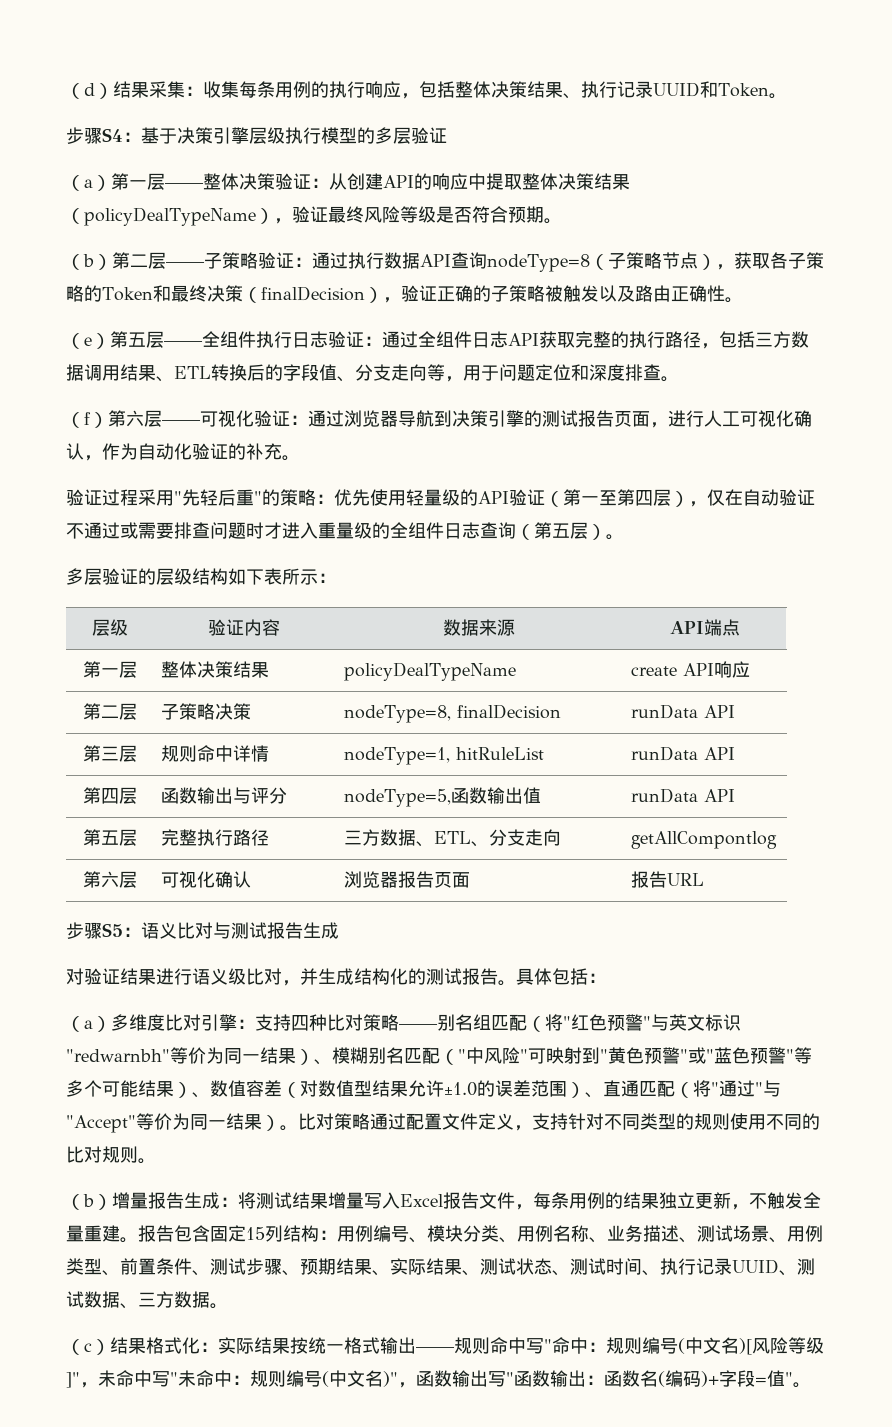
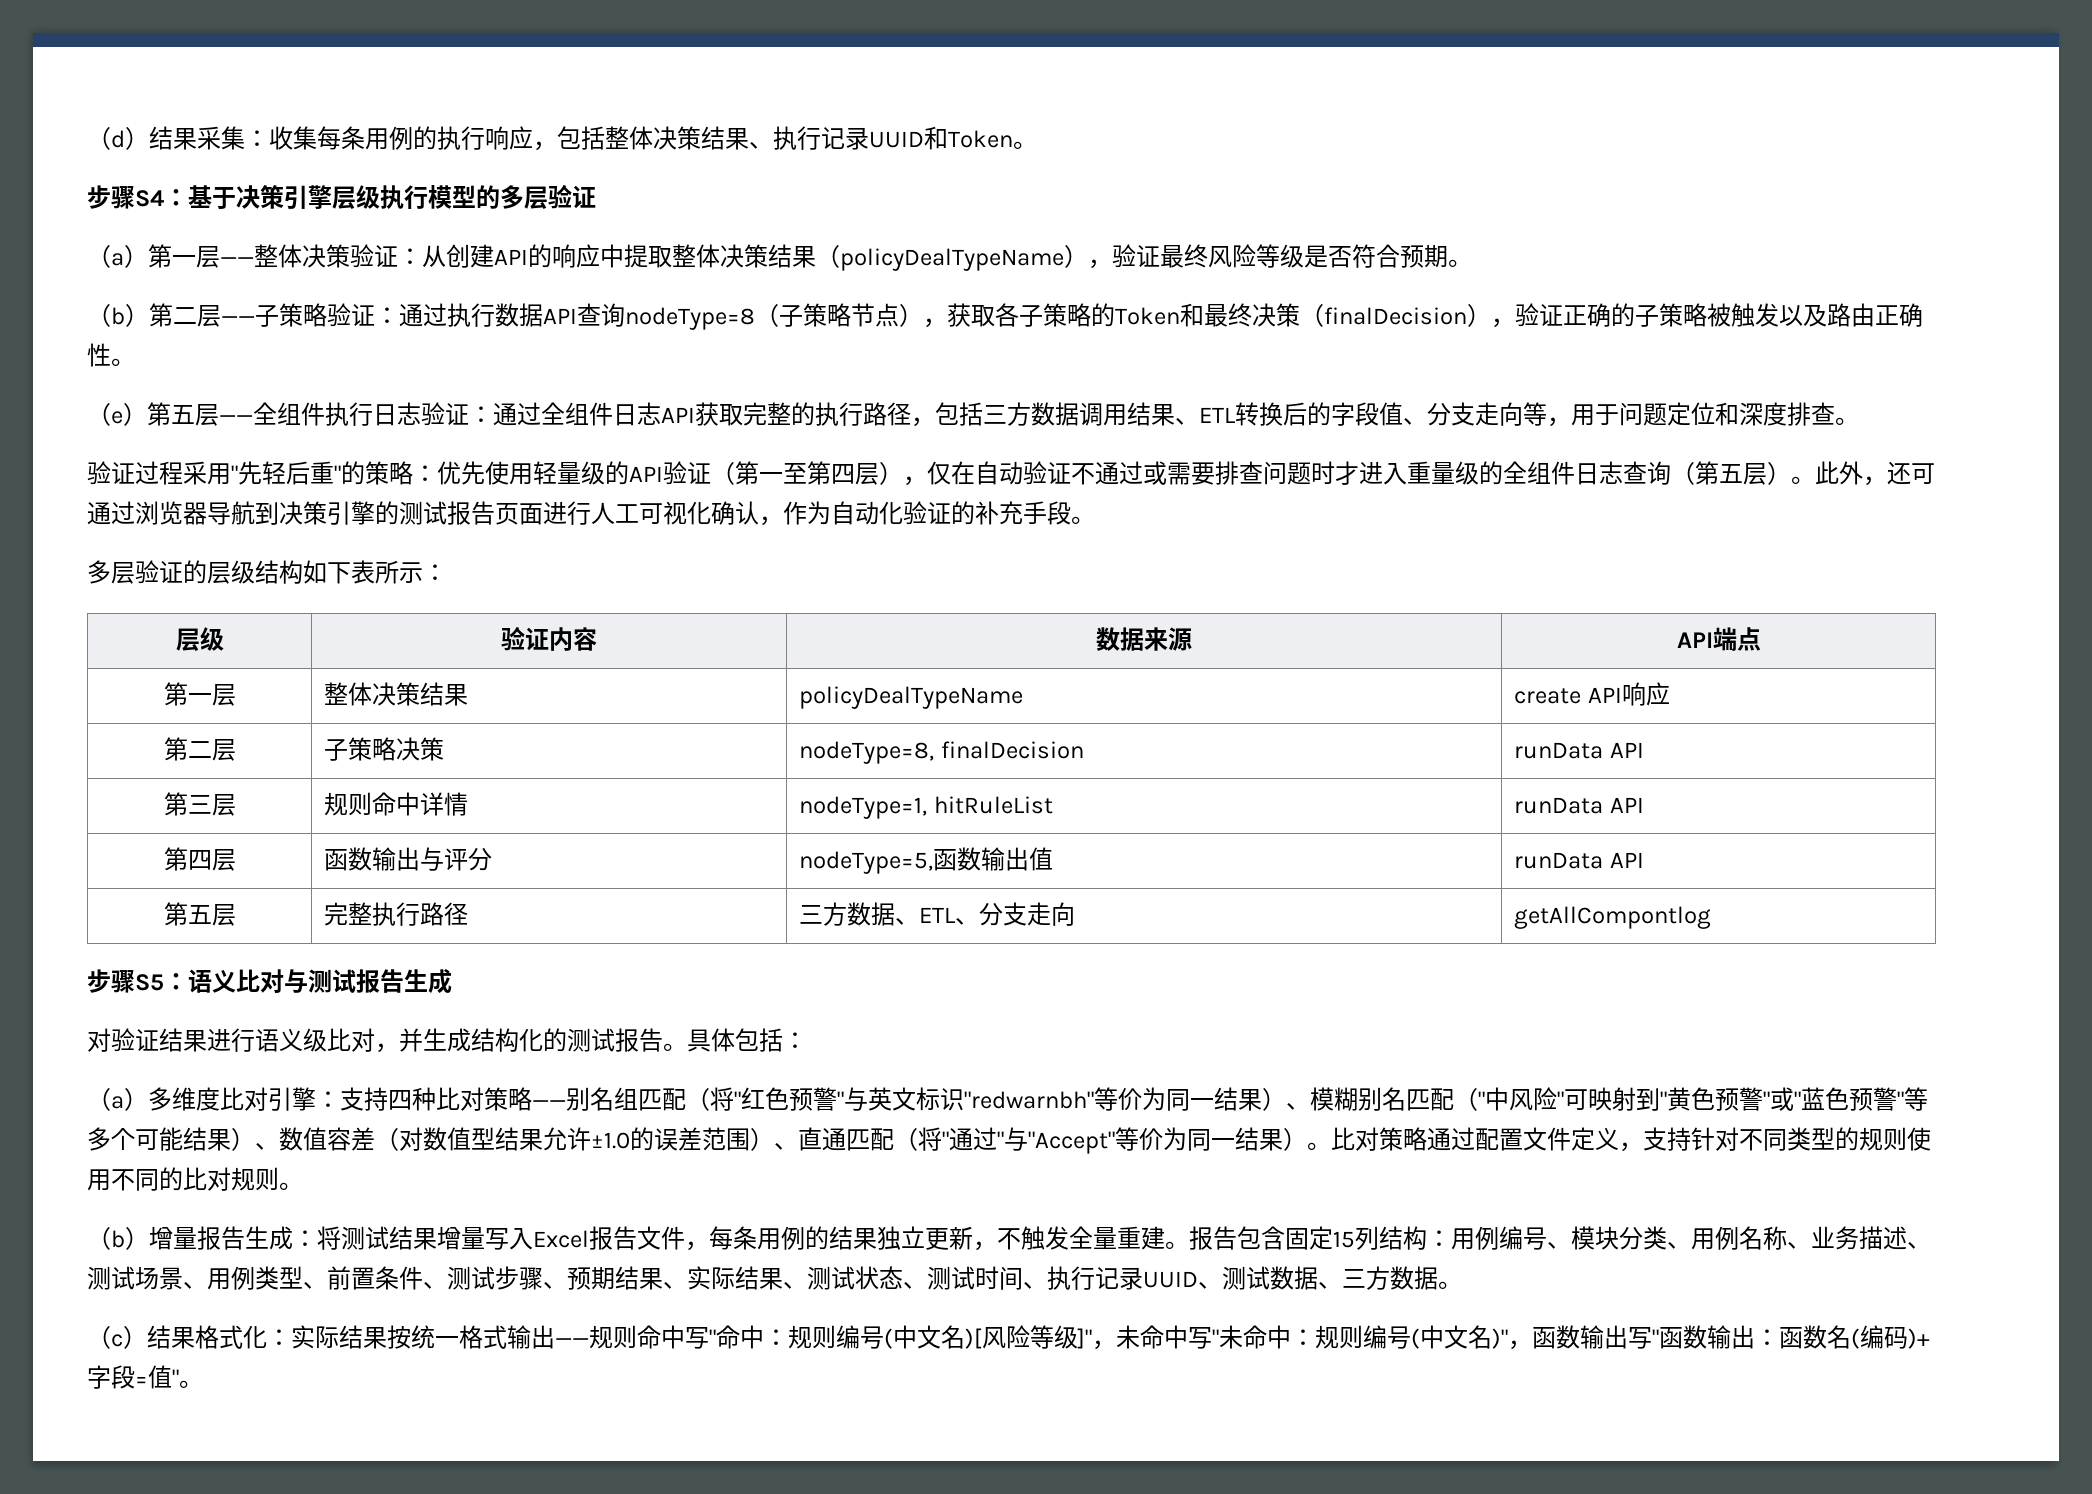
[66,410,812,428] [66,443,300,461] // （f）第六层——可视化验证：通过浏览器导航到决策引擎的测试报告页面，进行人工可视化确认，作为自动化验证的补充。 -> (1859, 421) none
(624, 537) none -> [1815,461,1935,486] [87,501,1095,526] 此外，还可通过浏览器导航到决策引擎的测试报告页面进行人工可视化确认，作为自动化验证的补充手段。
[82,871,137,888] [161,871,252,888] [344,871,471,888] [631,871,705,888] // 第六层 | 可视化确认 | 浏览器报告页面 | 报告URL -> (1712, 917) none

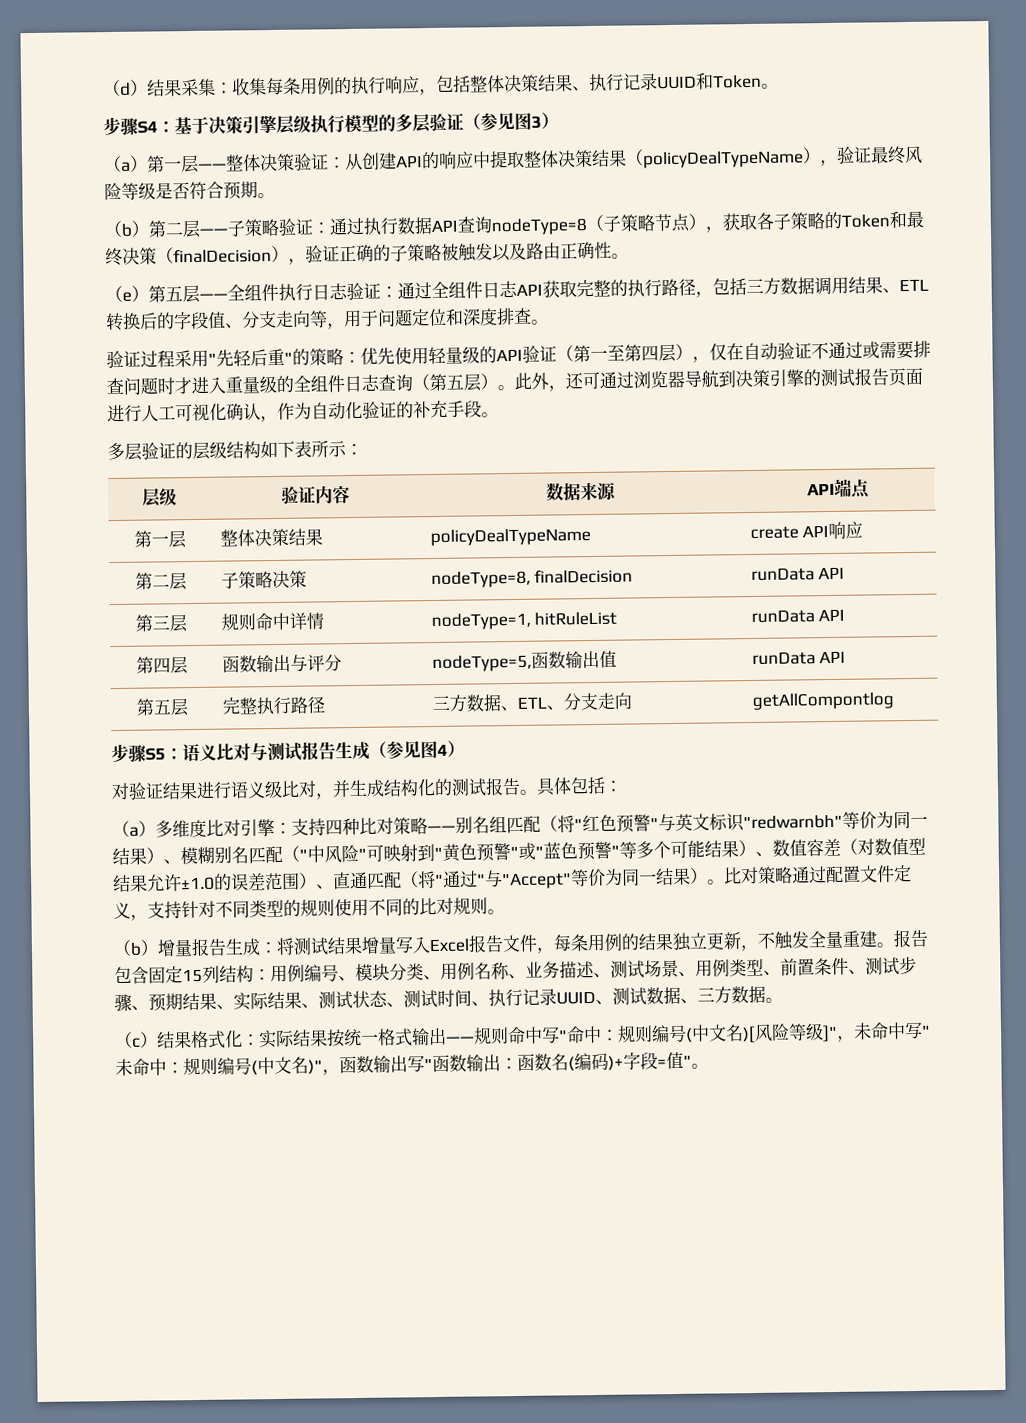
(596, 197) none -> [463,111,559,131] （参见图3）
(452, 981) none -> [369,740,465,759] （参见图4）

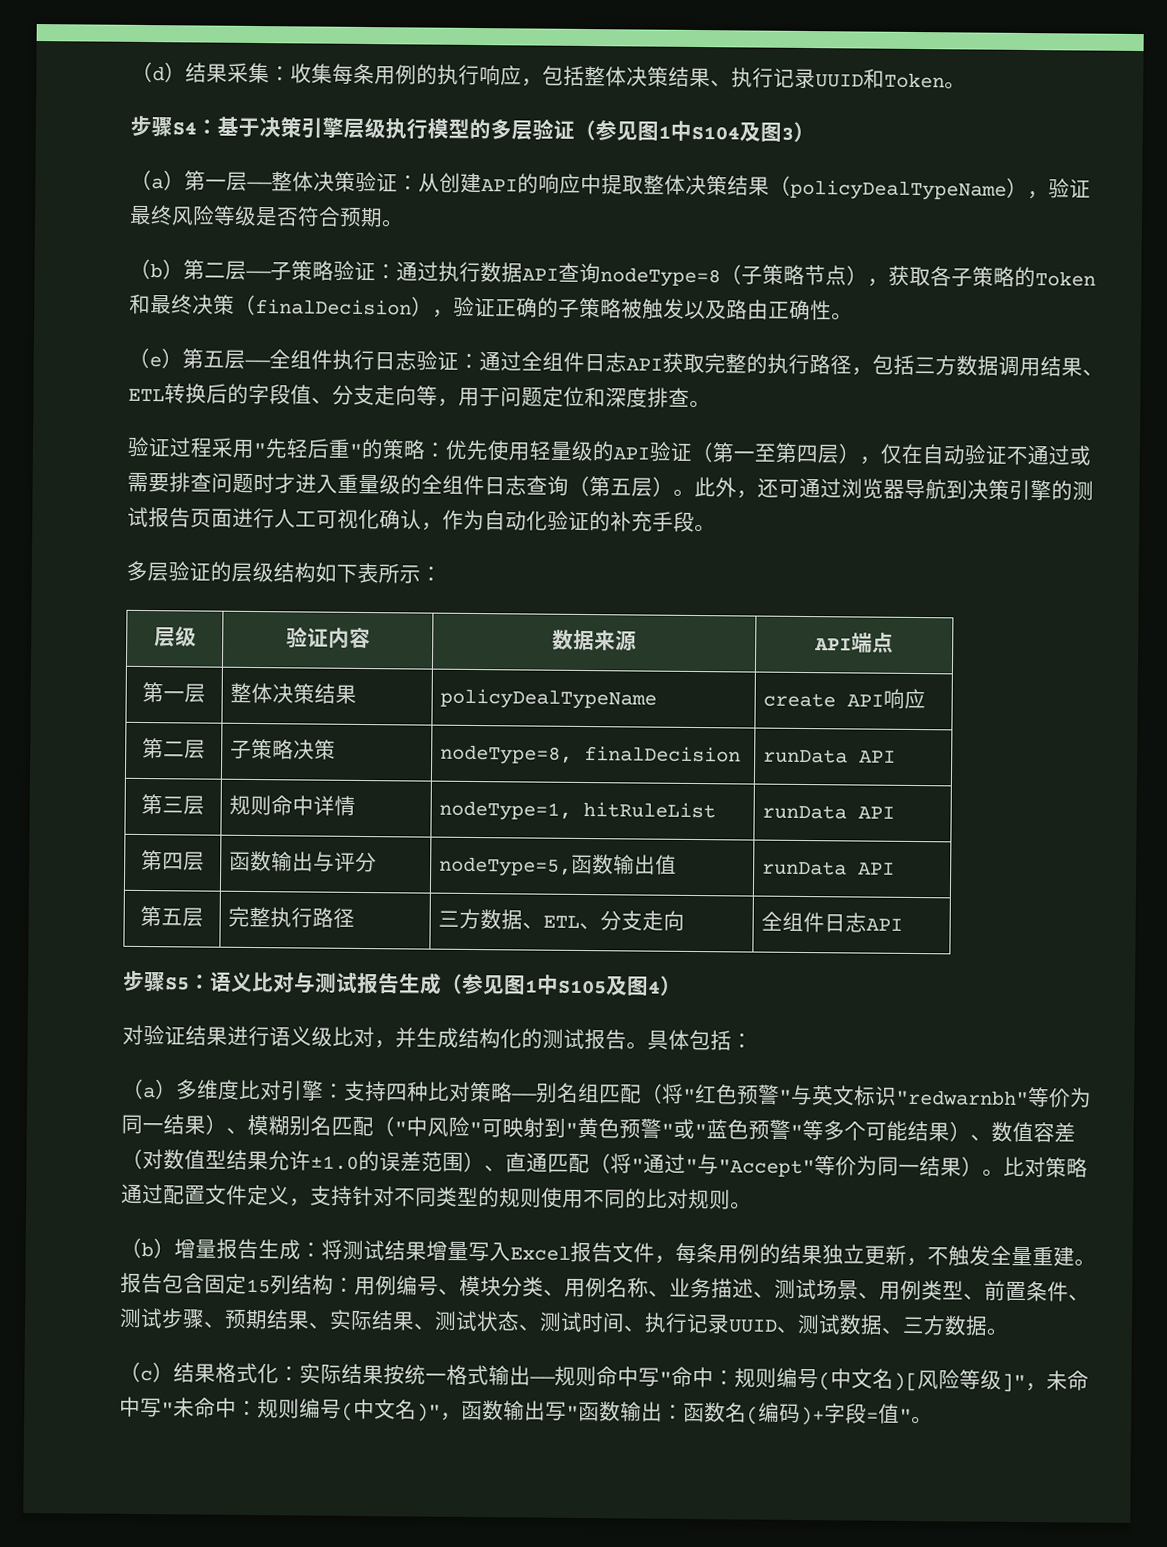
(532, 121) none -> [658,120,782,142] 1中S104及图
[751,692,894,710] getAllCompontlog -> [761,911,904,933] 全组件日志API
(438, 749) none -> [525,974,649,996] 1中S105及图

